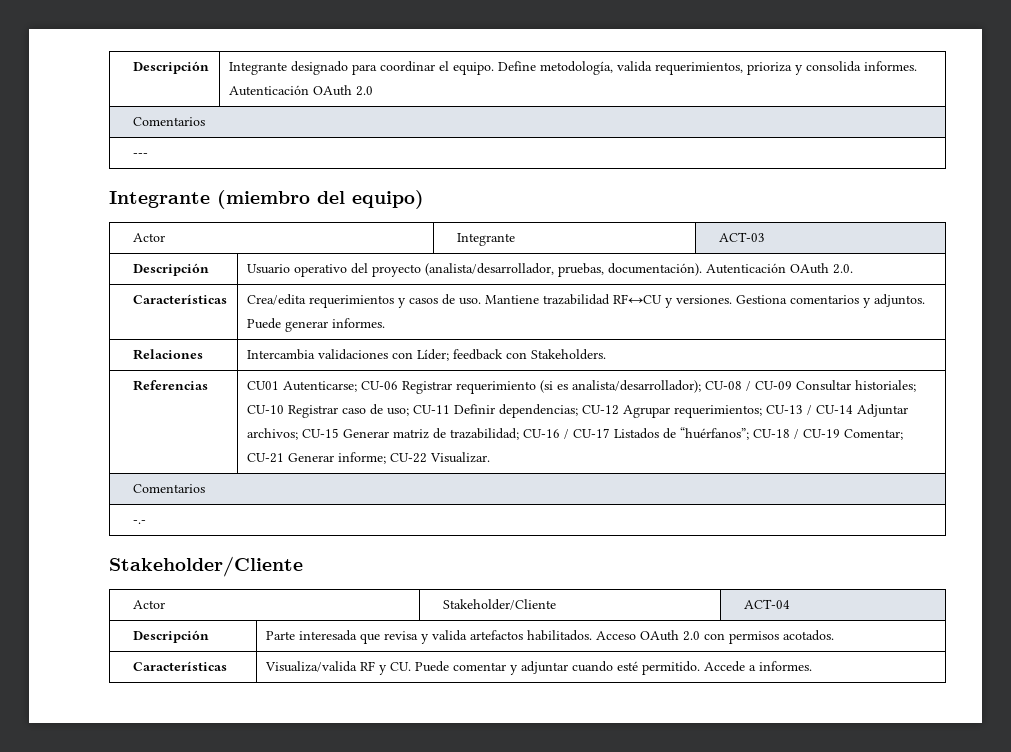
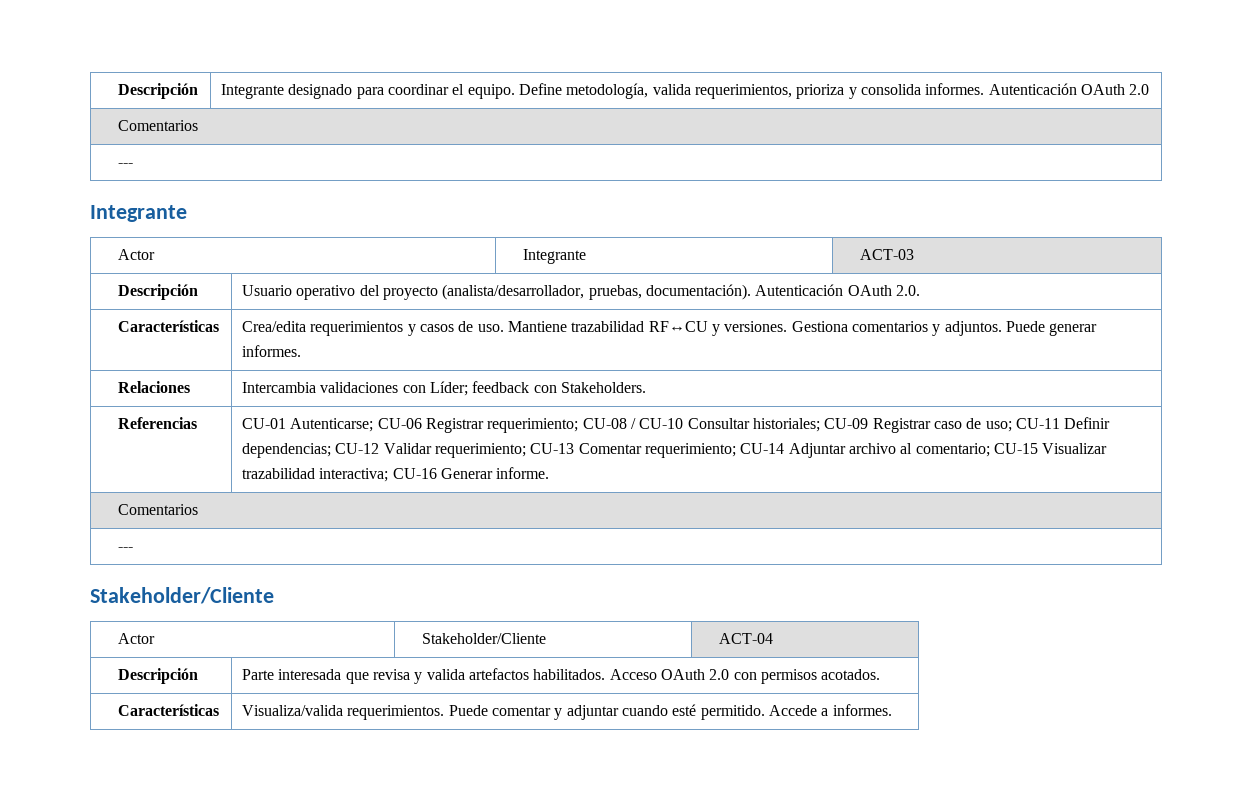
[217,190,424,209] (miembro del equipo) -> (187, 213) none
[246,381,279,390] CU01 -> [242,418,287,429] CU-01
[455,380,701,394] requerimiento (si es analista/desarrollador); -> [487,418,579,433] requerimiento;
[754,381,792,390] CU-09 -> [639,418,684,429] CU-10
[246,405,284,414] CU-10 -> [824,418,869,429] CU-09
[622,404,908,418] [246,427,903,440] [246,452,490,464] [132,484,205,493] [132,520,146,524] Agrupar requerimientos; CU-13 / CU-14 Adjuntar archivos; CU-15 Generar matriz de trazabilidad; CU-16 / CU-17 Listados de “huérfanos”; CU-18 / CU-19 Comentar; CU-21 Generar informe; CU-22 Visualizar. // Comentarios // -.- -> [383,443,1108,458] [242,467,550,482] [118,504,199,515] [118,547,134,551] Validar requerimiento; CU-13 Comentar requerimiento; CU-14 Adjuntar archivo al comentario; CU-15 Visualizar trazabilidad interactiva; CU-16 Generar informe. // Comentarios // ---
[359,661,411,675] RF y CU. -> [347,705,445,720] requerimientos.

